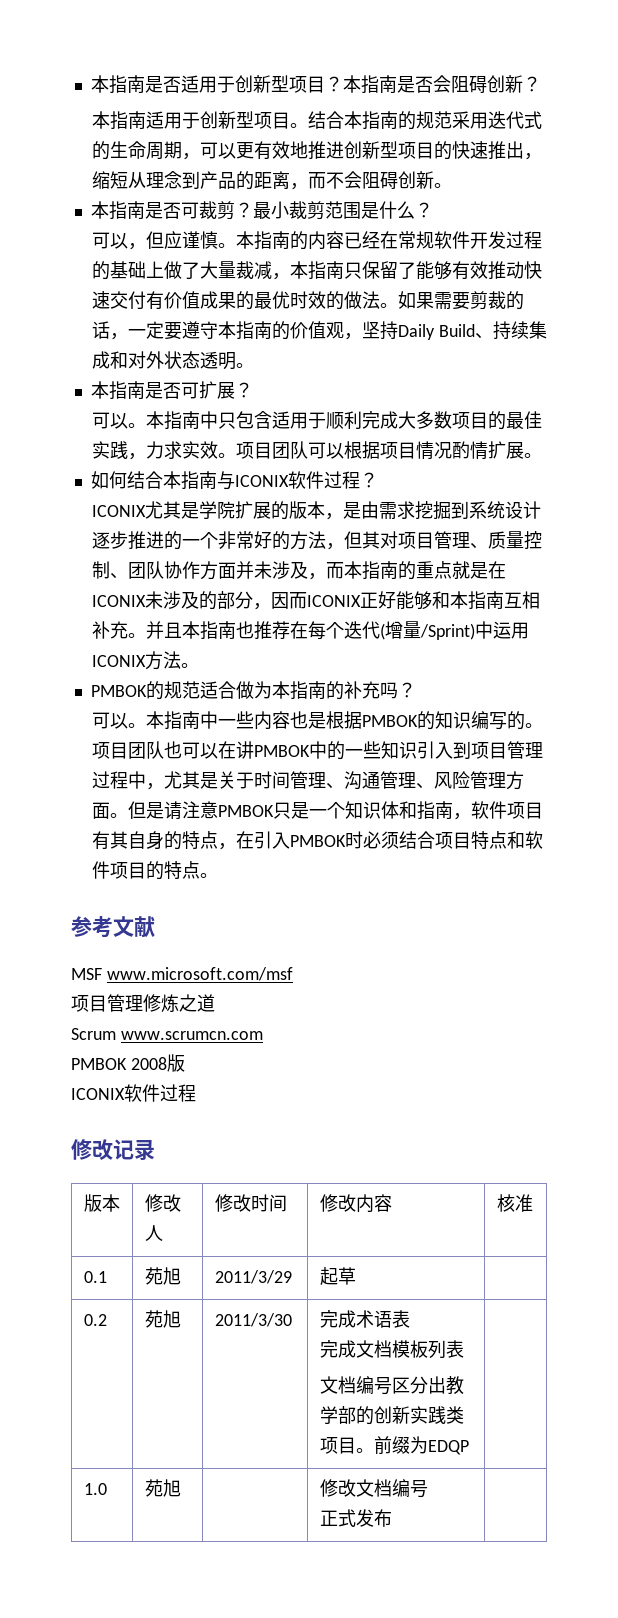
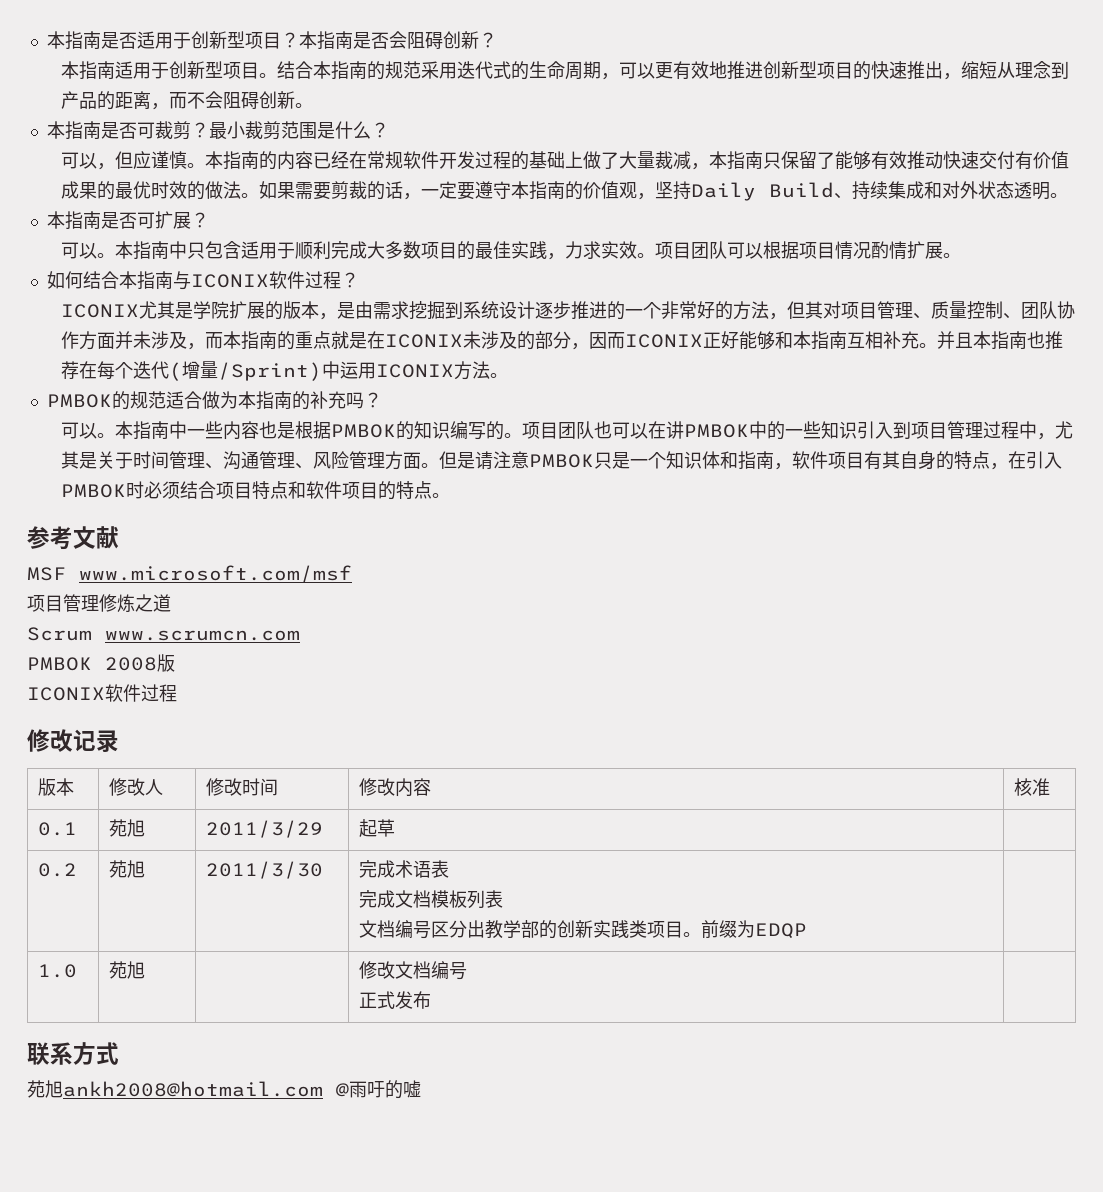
(392, 1518) none -> [27,1042,119,1065] [27,1080,421,1099] // 联系方式 // 苑旭ankh2008@hotmail.com @雨吁的嘘

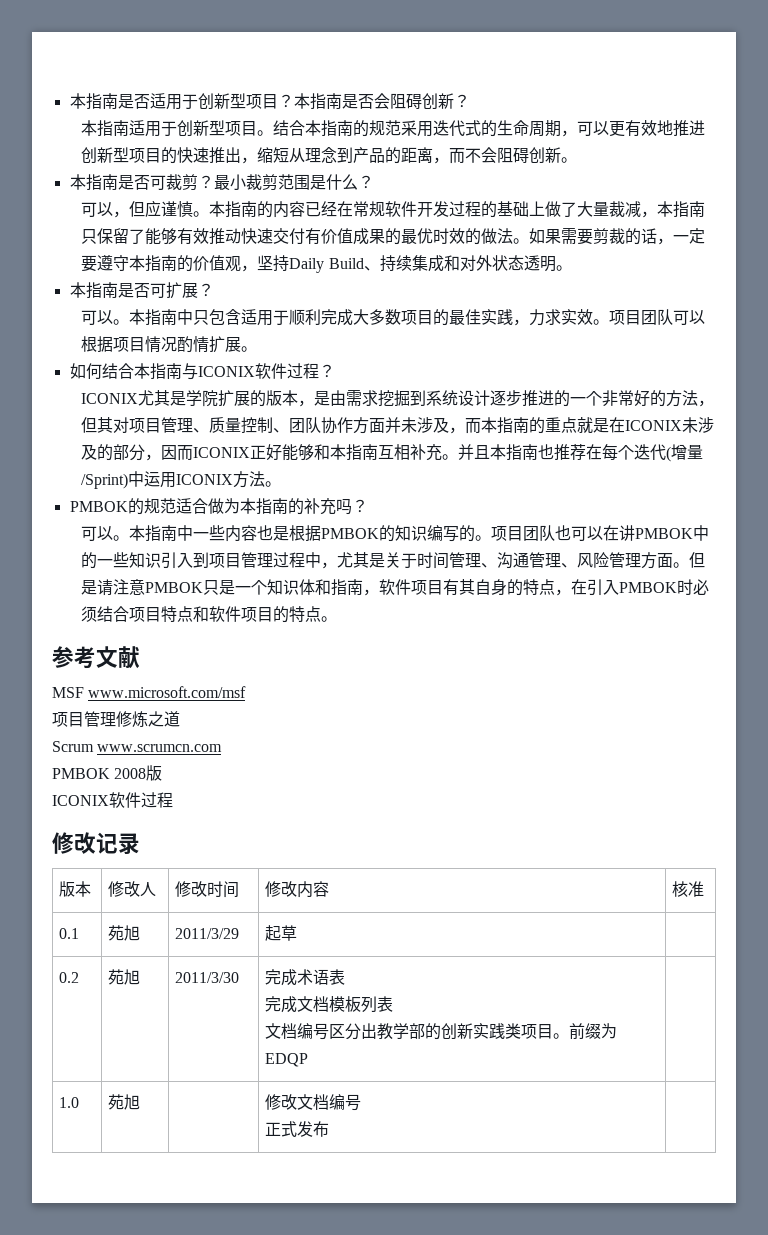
[27,1042,119,1065] [27,1080,421,1099] // 联系方式 // 苑旭ankh2008@hotmail.com @雨吁的嘘 -> (329, 1129) none

